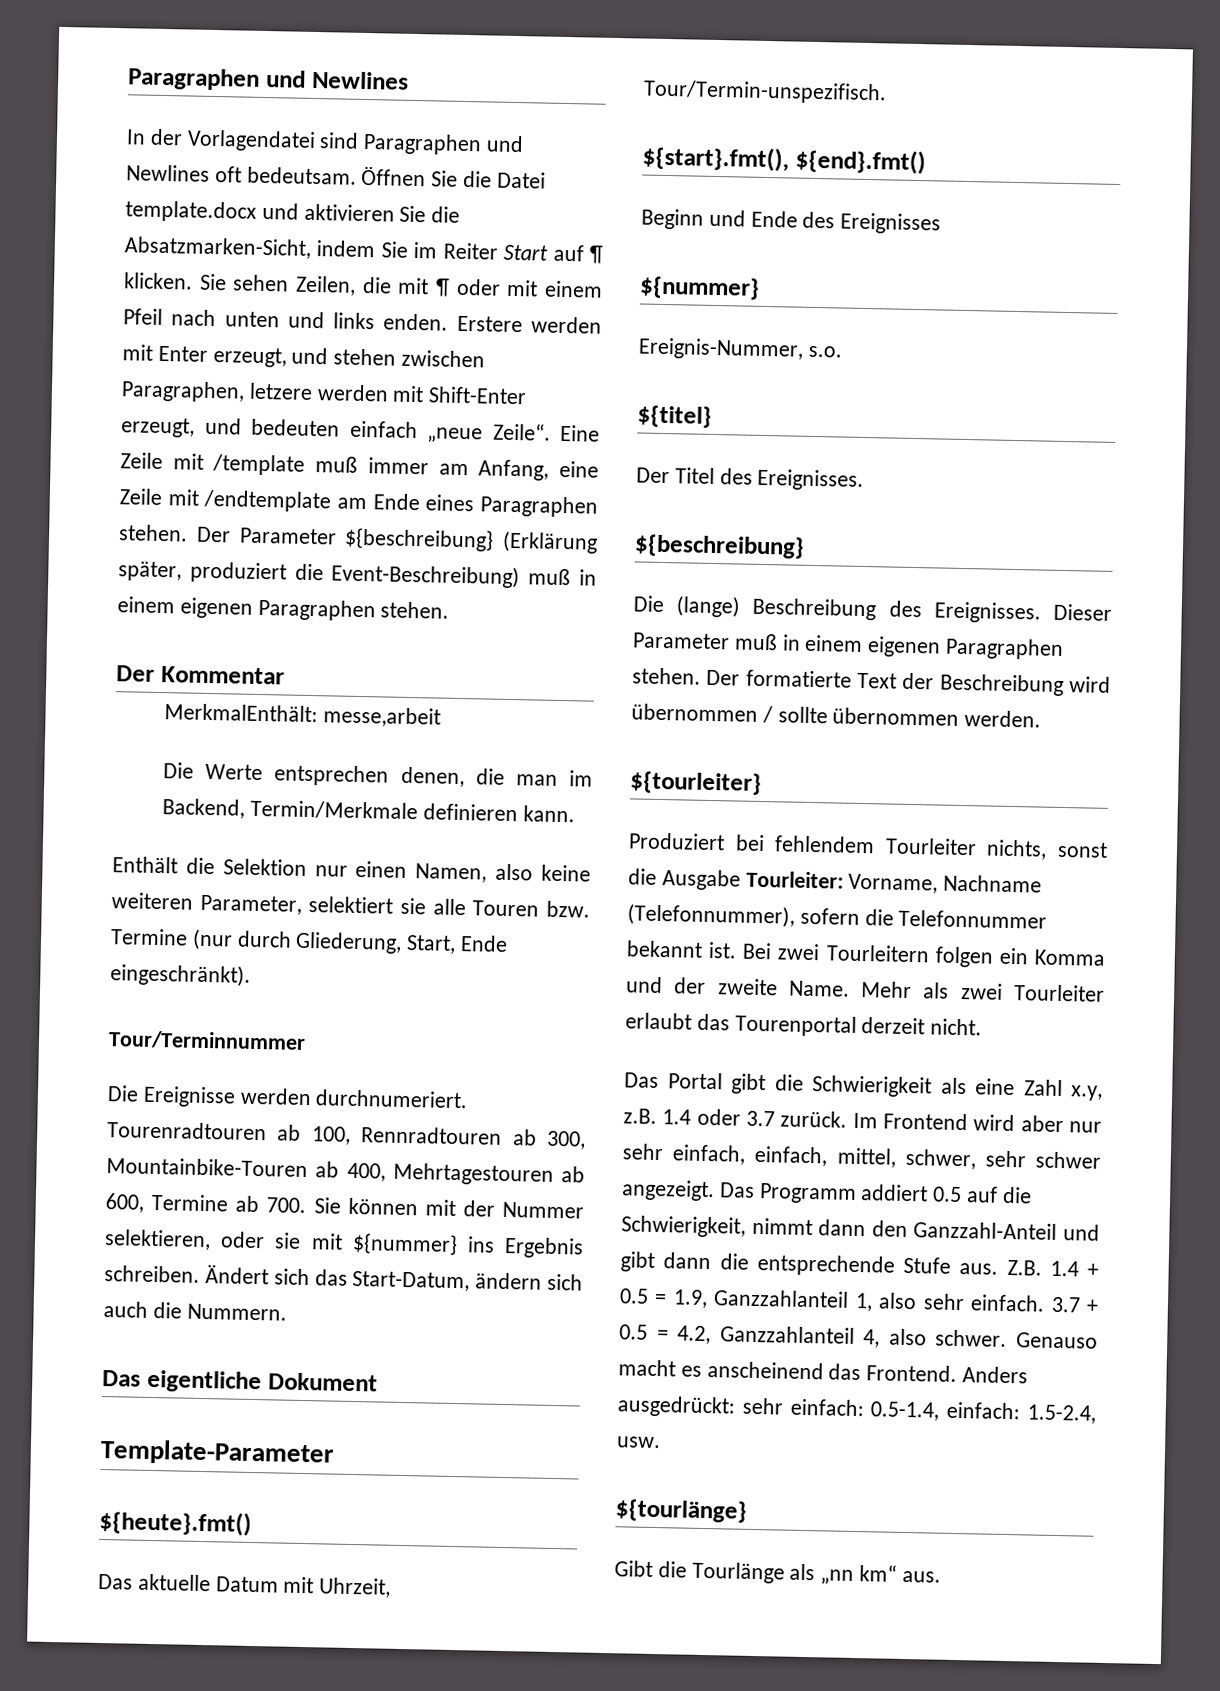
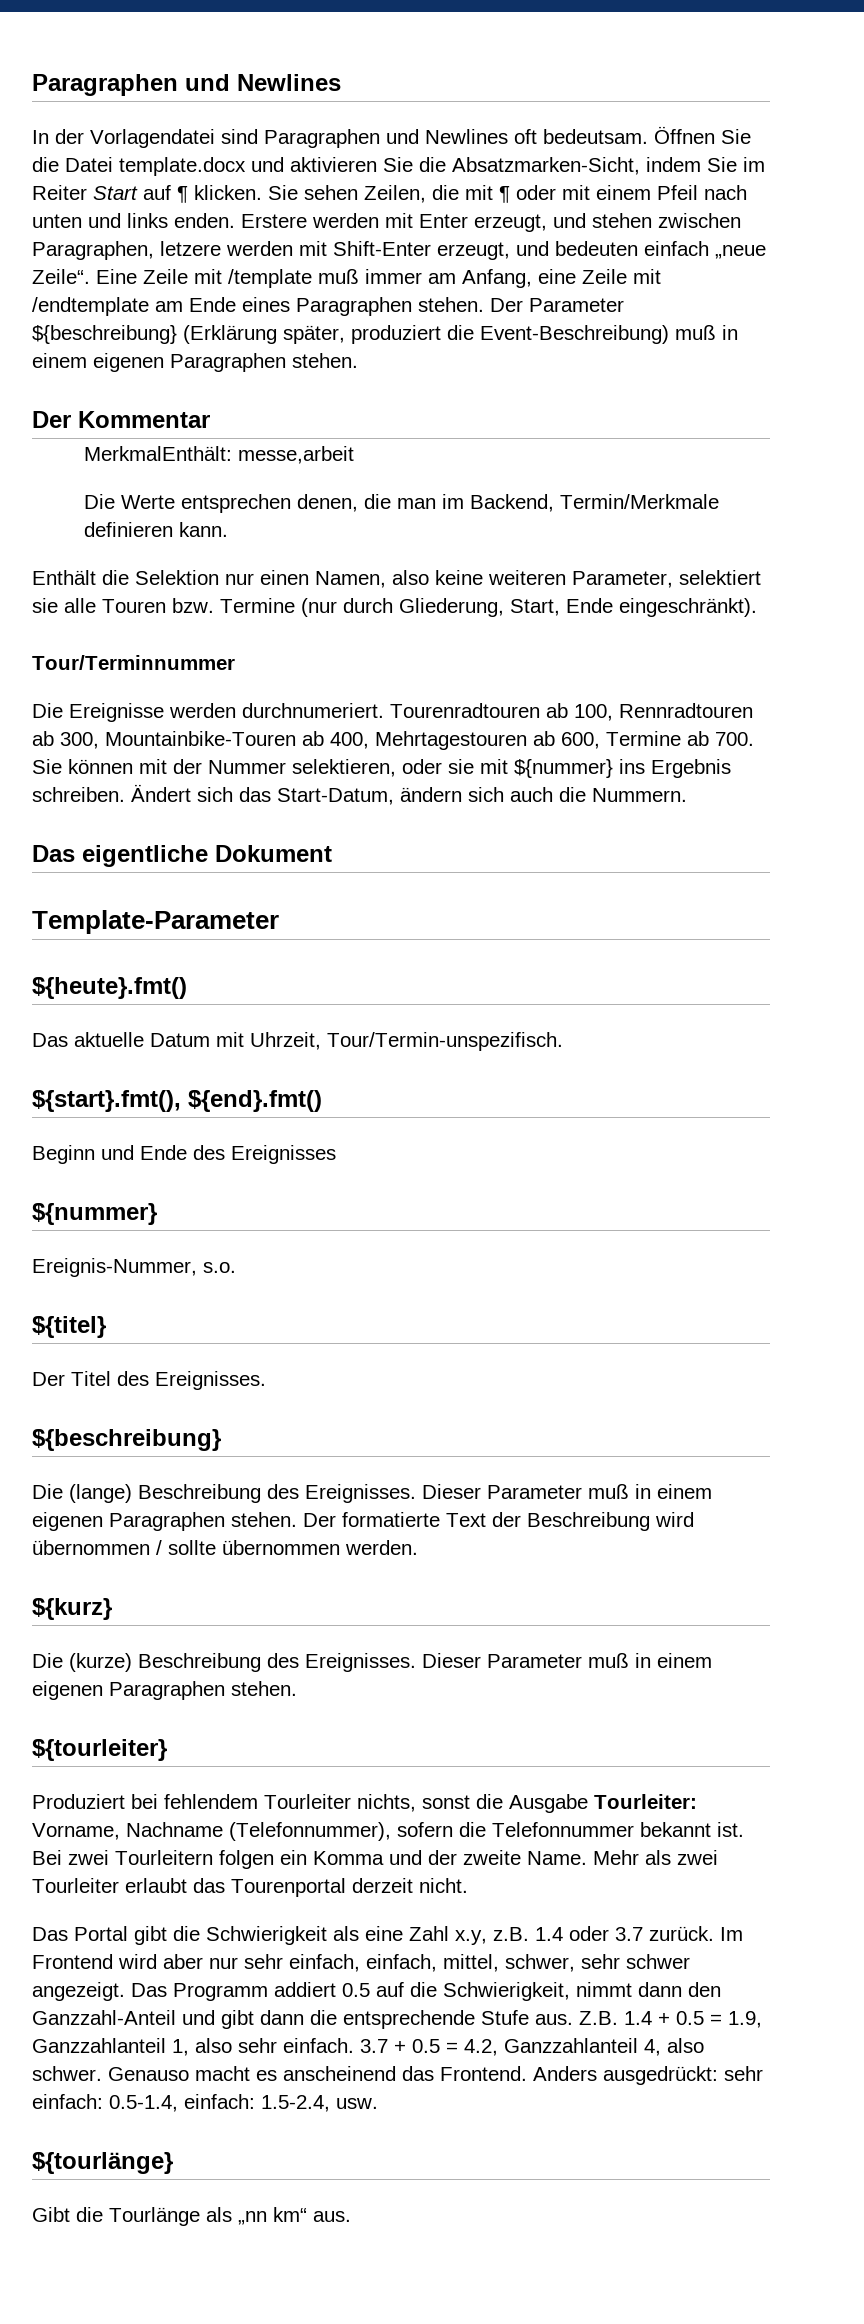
(1042, 719) none -> [32,1598,112,1620] [32,1653,712,1672] [32,1681,297,1700] // ${kurz} // Die (kurze) Beschreibung des Ereignisses. Dieser Parameter muß in einem eigenen Paragraphen stehen.

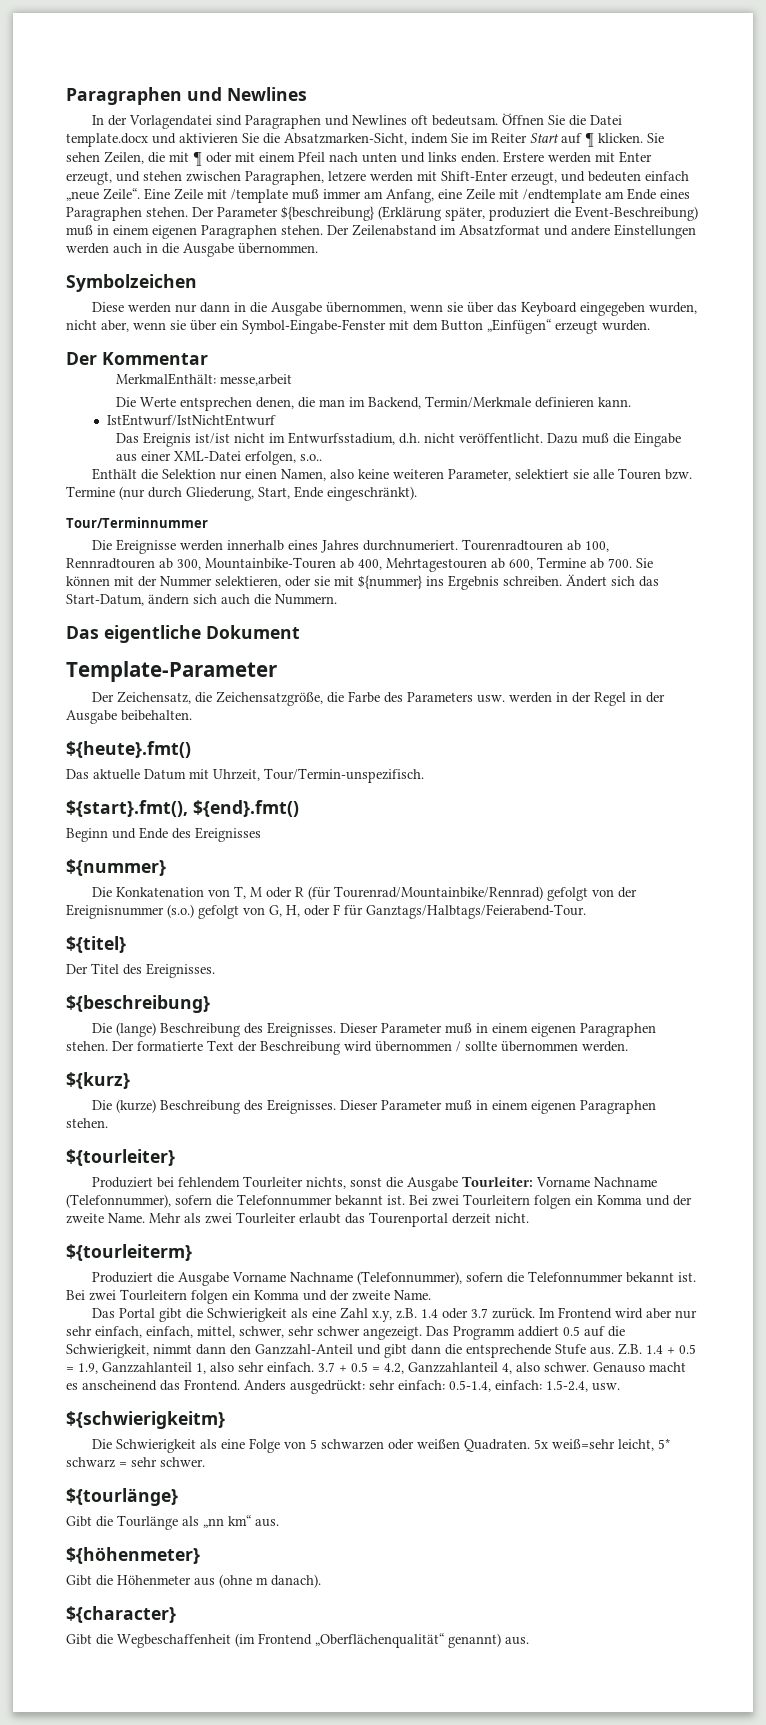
(358, 360) none -> [327,224,696,239] [66,243,318,257] [66,274,197,292] [92,302,698,316] [66,319,650,334] Der Zeilenabstand im Absatzformat und andere Einstellungen werden auch in die Ausgabe übernommen. // Symbolzeichen // Diese werden nur dann in die Ausgabe übernommen, wenn sie über das Keyboard eingegeben wurden, nicht aber, wenn sie über ein Symbol-Eingabe-Fenster mit dem Button „Einfügen“ erzeugt wurden.
(229, 529) none -> [106,414,276,426] [115,432,681,447] [115,451,322,465] // IstEntwurf/IstNichtEntwurf // Das Ereignis ist/ist nicht im Entwurfsstadium, d.h. nicht veröffentlicht. Dazu muß die Eingabe aus einer XML-Datei erfolgen, s.o..
(236, 710) none -> [227,540,360,553] innerhalb eines Jahres
(279, 922) none -> [92,691,666,706] [66,710,192,724] // Der Zeichensatz, die Zeichensatzgröße, die Farbe des Parameters usw. werden in der Regel in der Ausgabe beibehalten.
[32,1258,236,1277] Ereignis-Nummer, s.o. -> [92,886,638,901] [66,904,586,919] Die Konkatenation von T, M oder R (für Tourenrad/Mountainbike/Rennrad) gefolgt von der Ereignisnummer (s.o.) gefolgt von G, H, oder F für Ganztags/Halbtags/Feierabend-Tour.
[32,1823,120,1840] Vorname, -> [536,1177,591,1187] Vorname
(468, 1885) none -> [66,1244,192,1261] [92,1271,697,1286] [66,1289,431,1304] // ${tourleiterm} // Produziert die Ausgabe Vorname Nachname (Telefonnummer), sofern die Telefonnummer bekannt ist. Bei zwei Tourleitern folgen ein Komma und der zweite Name.
(378, 2103) none -> [66,1411,225,1429] [92,1438,671,1453] [66,1457,205,1468] // ${schwierigkeitm} // Die Schwierigkeit als eine Folge von 5 schwarzen oder weißen Quadraten. 5x weiß=sehr leicht, 5* schwarz = sehr schwer.
(351, 2216) none -> [66,1547,200,1564] [66,1574,321,1588] [66,1606,176,1623] [66,1633,529,1648] // ${höhenmeter} // Gibt die Höhenmeter aus (ohne m danach). // ${character} // Gibt die Wegbeschaffenheit (im Frontend „Oberflächenqualität“ genannt) aus.

